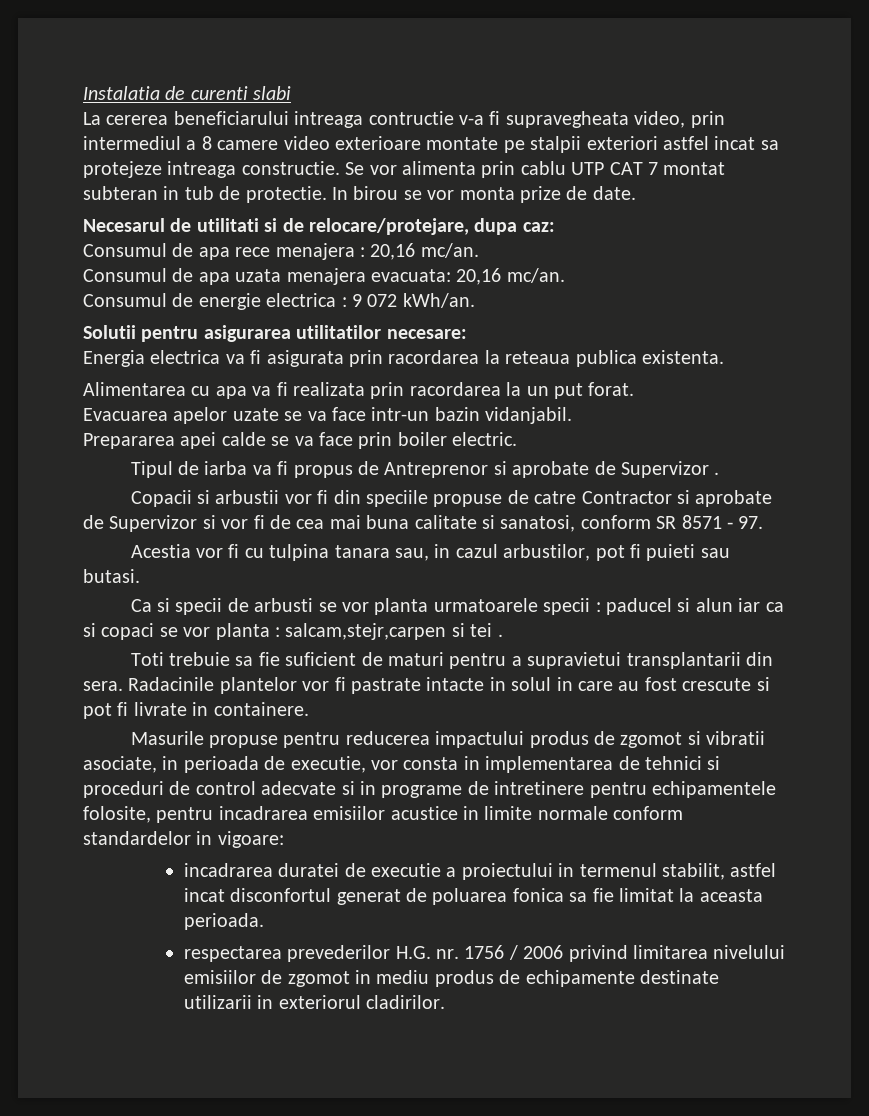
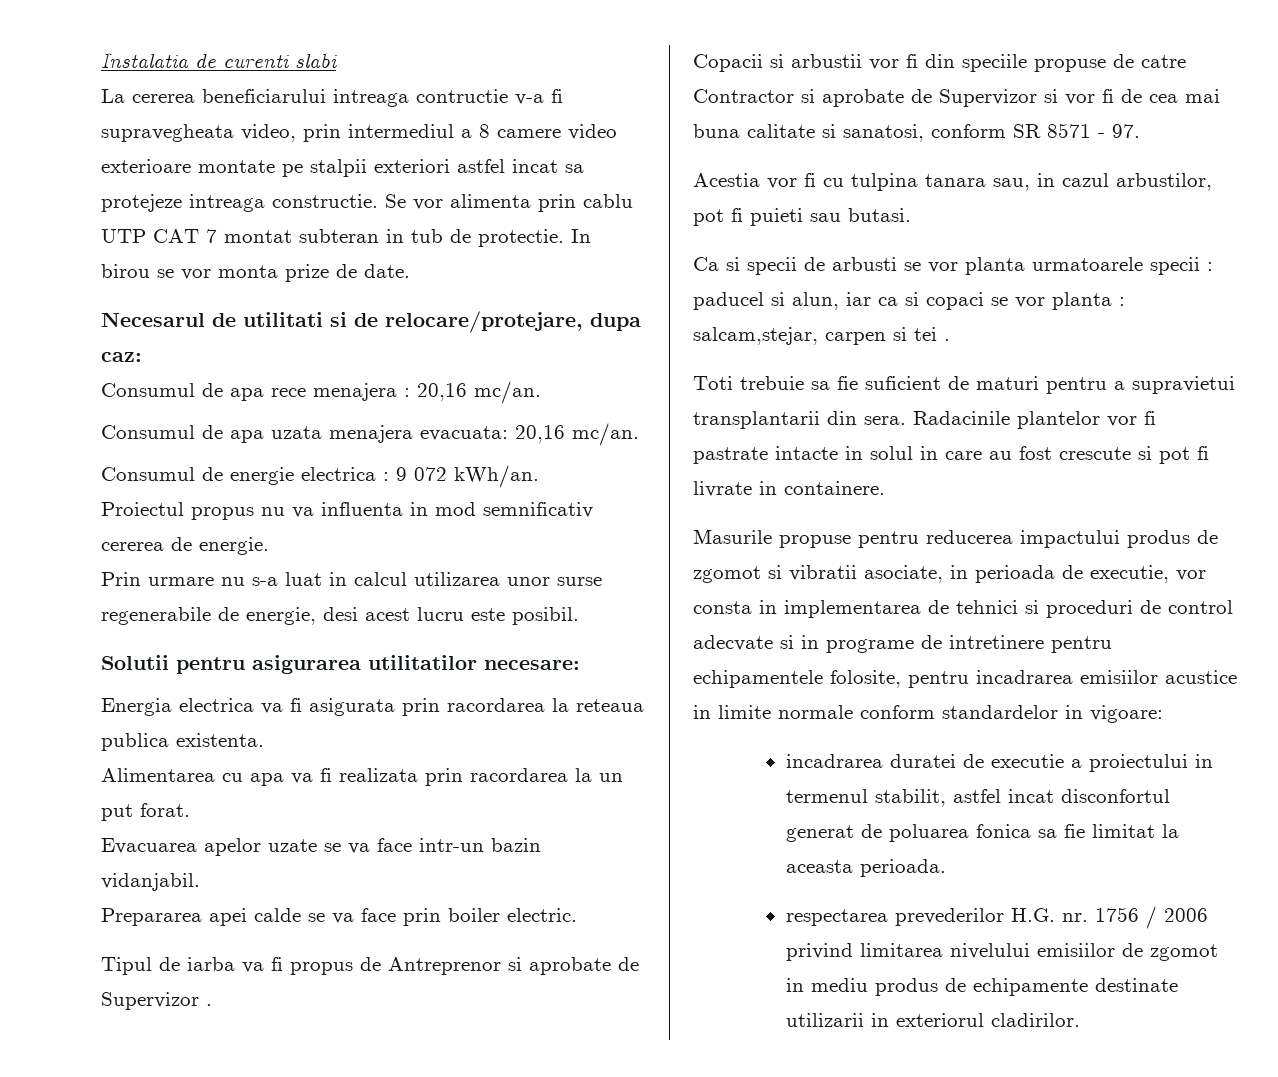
(475, 300) none -> [101,502,593,520] [101,537,269,555] [101,572,602,586] [101,607,579,625] // Proiectul propus nu va influenta in mod semnificativ cererea de energie. // Prin urmare nu s-a luat in calcul utilizarea unor surse regenerabile de energie, desi acest lucru este posibil.
[695,598,733,612] alun -> [792,292,839,310] alun,
[285,623,447,640] salcam,stejr,carpen -> [693,327,886,345] salcam,stejar, carpen

